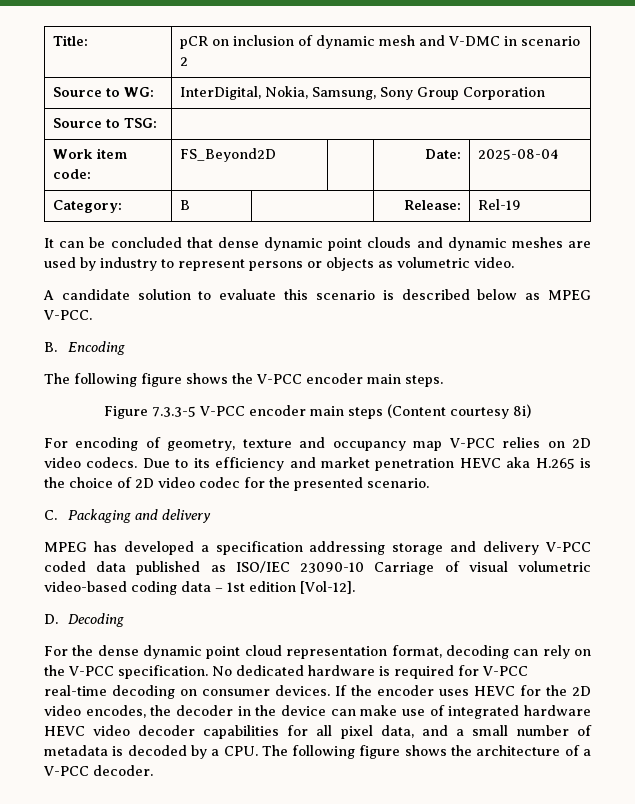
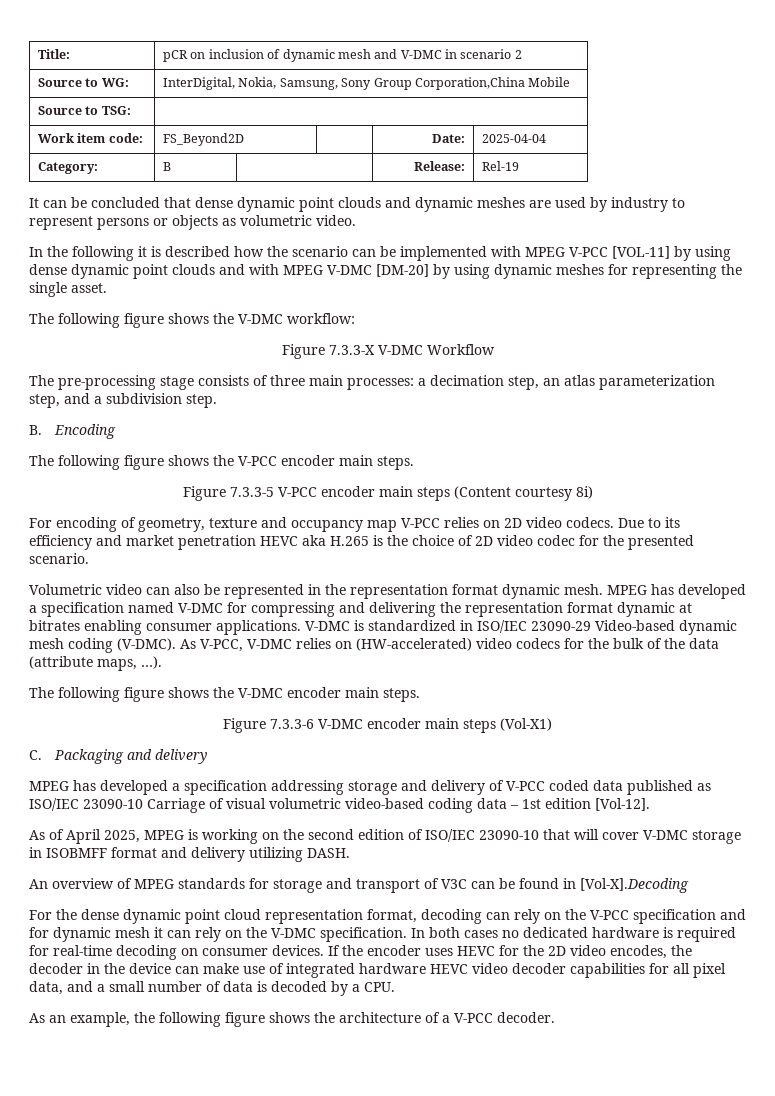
[462,87,545,100] Corporation -> [414,77,571,90] Corporation,China Mobile
[477,149,559,160] 2025-08-04 -> [482,134,547,143] 2025-04-04
[43,289,591,300] [43,310,92,320] A candidate solution to evaluate this scenario is described below as MPEG V-PCC. -> [29,246,731,261] [29,264,742,279] [29,282,107,297] [29,313,355,328] [281,344,495,359] [29,375,715,390] [29,393,217,408] In the following it is described how the scenario can be implemented with MPEG V-PCC [VOL-11] by using dense dynamic point clouds and with MPEG V-DMC [DM-20] by using dynamic meshes for representing the single asset. // The following figure shows the V-DMC workflow: // Figure 7.3.3-X V-DMC Workflow // The pre-processing stage consists of three main processes: a decimation step, an atlas parameterization step, and a subdivision step.
(429, 483) none -> [29,584,746,599] [29,602,692,617] [29,620,737,635] [29,638,719,653] [29,656,162,671] [29,687,420,702] [223,718,552,733] // Volumetric video can also be represented in the representation format dynamic mesh. MPEG has developed a specification named V-DMC for compressing and delivering the representation format dynamic at bitrates enabling consumer applications. V-DMC is standardized in ISO/IEC 23090-29 Video-based dynamic mesh coding (V-DMC). As V-PCC, V-DMC relies on (HW-accelerated) video codecs for the bulk of the data (attribute maps, …). // The following figure shows the V-DMC encoder main steps. // Figure 7.3.3-6 V-DMC encoder main steps (Vol-X1)
(540, 548) none -> [489,780,504,791] of
[44,613,124,627] D. Decoding -> [29,829,741,844] [29,847,350,862] [29,878,689,893] As of April 2025, MPEG is working on the second edition of ISO/IEC 23090-10 that will cover V-DMC storage in ISOBMFF format and delivery utilizing DASH. // An overview of MPEG standards for storage and transport of V3C can be found in [Vol-X].Decoding
[118,665,232,679] specification. No -> [633,909,746,924] [29,927,519,942] specification and for dynamic mesh it can rely on the V-DMC specification. In both cases no
[482,666,528,676] V-PCC -> (49, 950) none
[44,745,108,756] metadata -> [223,981,253,992] data
[261,745,288,756] The -> [29,1012,155,1027] // As an example, the

